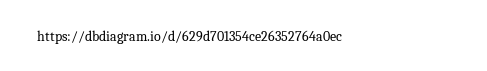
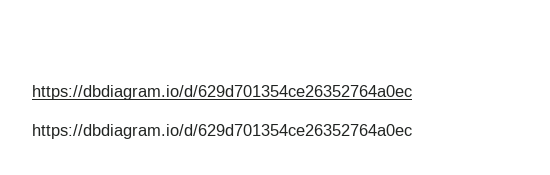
[37,30,342,44] https://dbdiagram.io/d/629d701354ce26352764a0ec -> [32,85,412,100] [32,124,412,139] https://dbdiagram.io/d/629d701354ce26352764a0ec // https://dbdiagram.io/d/629d701354ce26352764a0ec

